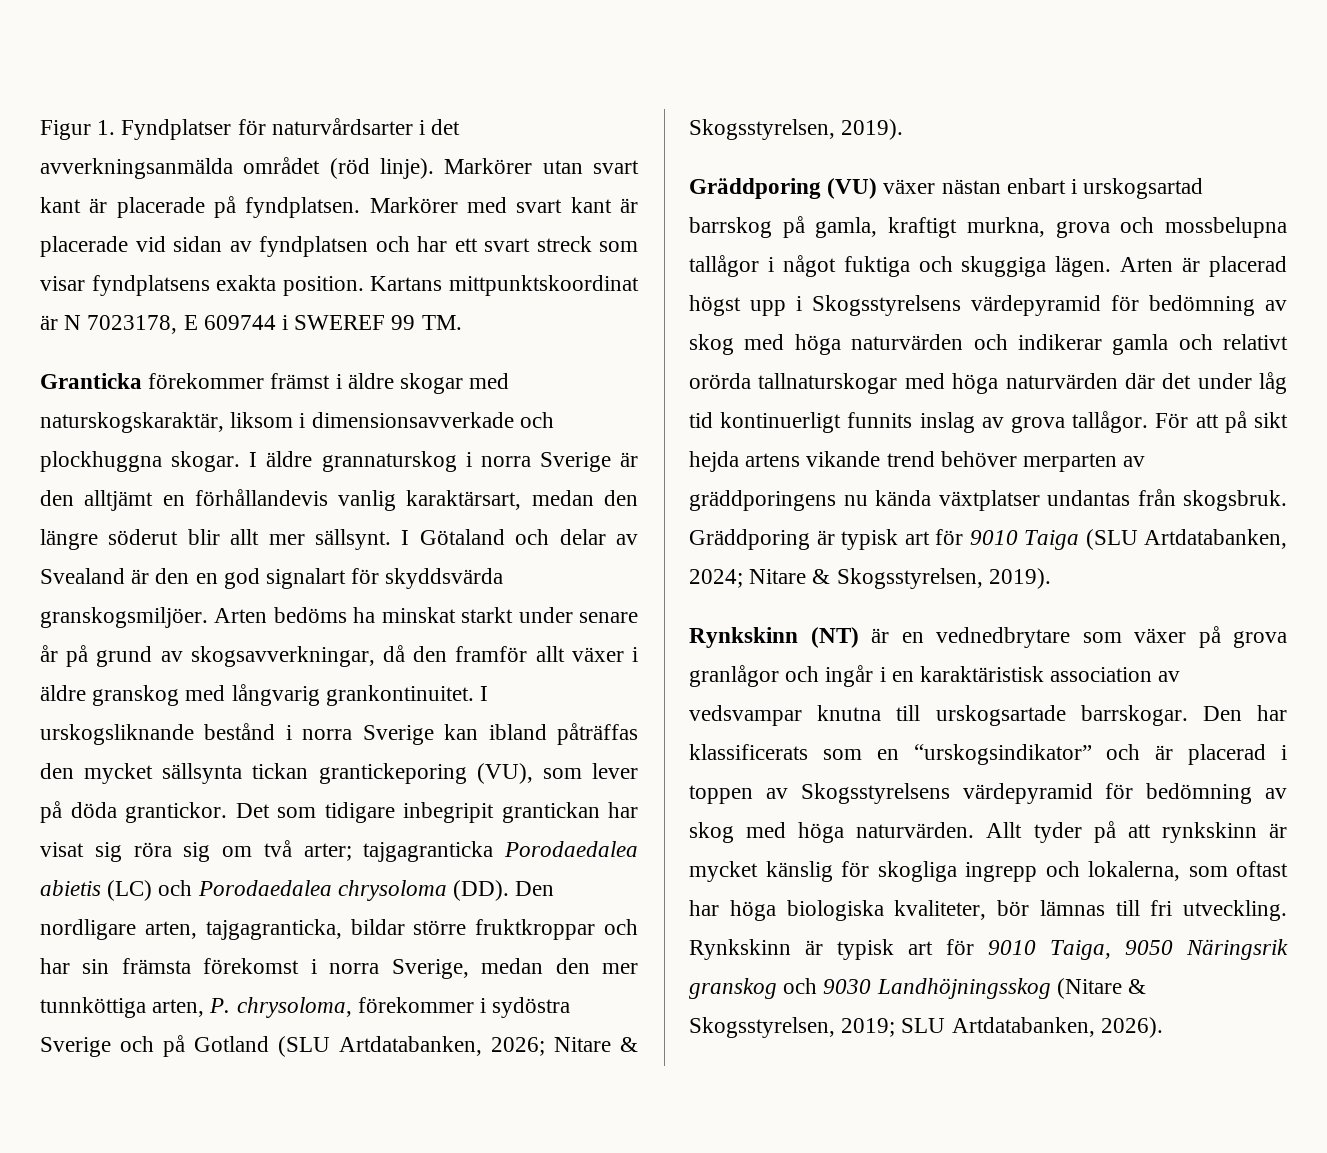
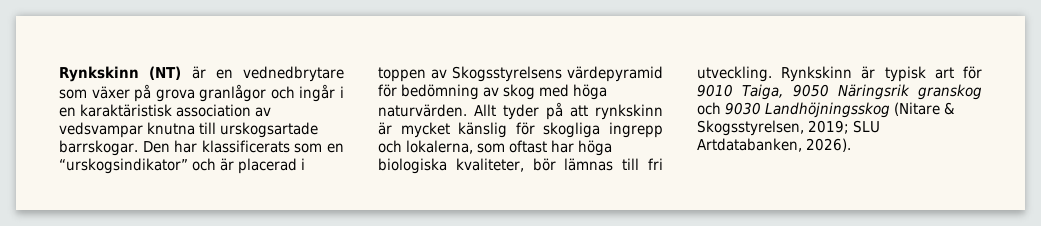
[40,118,461,140] [40,157,639,179] [40,196,638,218] [40,236,638,257] [40,275,639,296] [40,315,462,334] [40,373,510,394] [40,412,554,433] [40,451,638,472] [40,489,638,511] [40,529,638,550] [40,568,504,589] [40,607,639,628] [40,645,638,667] [40,684,489,706] [40,723,638,745] [40,763,638,784] [40,801,638,823] [40,840,638,862] [40,880,555,901] [40,919,638,940] [40,958,639,979] [40,997,571,1018] [40,1035,638,1057] [689,119,904,140] [689,178,1204,199] [689,216,1287,238] [689,255,1287,277] [689,295,1287,316] [689,334,1288,355] [689,372,1287,394] [689,411,1288,433] [689,451,1146,472] [689,489,1287,511] [689,529,1287,550] [689,568,1051,589] Figur 1. Fyndplatser för naturvårdsarter i det avverkningsanmälda området (röd linje). Markörer utan svart kant är placerade på fyndplatsen. Markörer med svart kant är placerade vid sidan av fyndplatsen och har ett svart streck som visar fyndplatsens exakta position. Kartans mittpunktskoordinat är N 7023178, E 609744 i SWEREF 99 TM. // Granticka förekommer främst i äldre skogar med naturskogskaraktär, liksom i dimensionsavverkade och plockhuggna skogar. I äldre grannaturskog i norra Sverige är den alltjämt en förhållandevis vanlig karaktärsart, medan den längre söderut blir allt mer sällsynt. I Götaland och delar av Svealand är den en god signalart för skyddsvärda granskogsmiljöer. Arten bedöms ha minskat starkt under senare år på grund av skogsavverkningar, då den framför allt växer i äldre granskog med långvarig grankontinuitet. I urskogsliknande bestånd i norra Sverige kan ibland påträffas den mycket sällsynta tickan grantickeporing (VU), som lever på döda grantickor. Det som tidigare inbegripit grantickan har visat sig röra sig om två arter; tajgagranticka Porodaedalea abietis (LC) och Porodaedalea chrysoloma (DD). Den nordligare arten, tajgagranticka, bildar större fruktkroppar och har sin främsta förekomst i norra Sverige, medan den mer tunnköttiga arten, P. chrysoloma, förekommer i sydöstra Sverige och på Gotland (SLU Artdatabanken, 2026; Nitare & Skogsstyrelsen, 2019). // Gräddporing (VU) växer nästan enbart i urskogsartad barrskog på gamla, kraftigt murkna, grova och mossbelupna tallågor i något fuktiga och skuggiga lägen. Arten är placerad högst upp i Skogsstyrelsens värdepyramid för bedömning av skog med höga naturvärden och indikerar gamla och relativt orörda tallnaturskogar med höga naturvärden där det under låg tid kontinuerligt funnits inslag av grova tallågor. För att på sikt hejda artens vikande trend behöver merparten av gräddporingens nu kända växtplatser undantas från skogsbruk. Gräddporing är typisk art för 9010 Taiga (SLU Artdatabanken, 2024; Nitare & Skogsstyrelsen, 2019). // -> (59, 74) none

